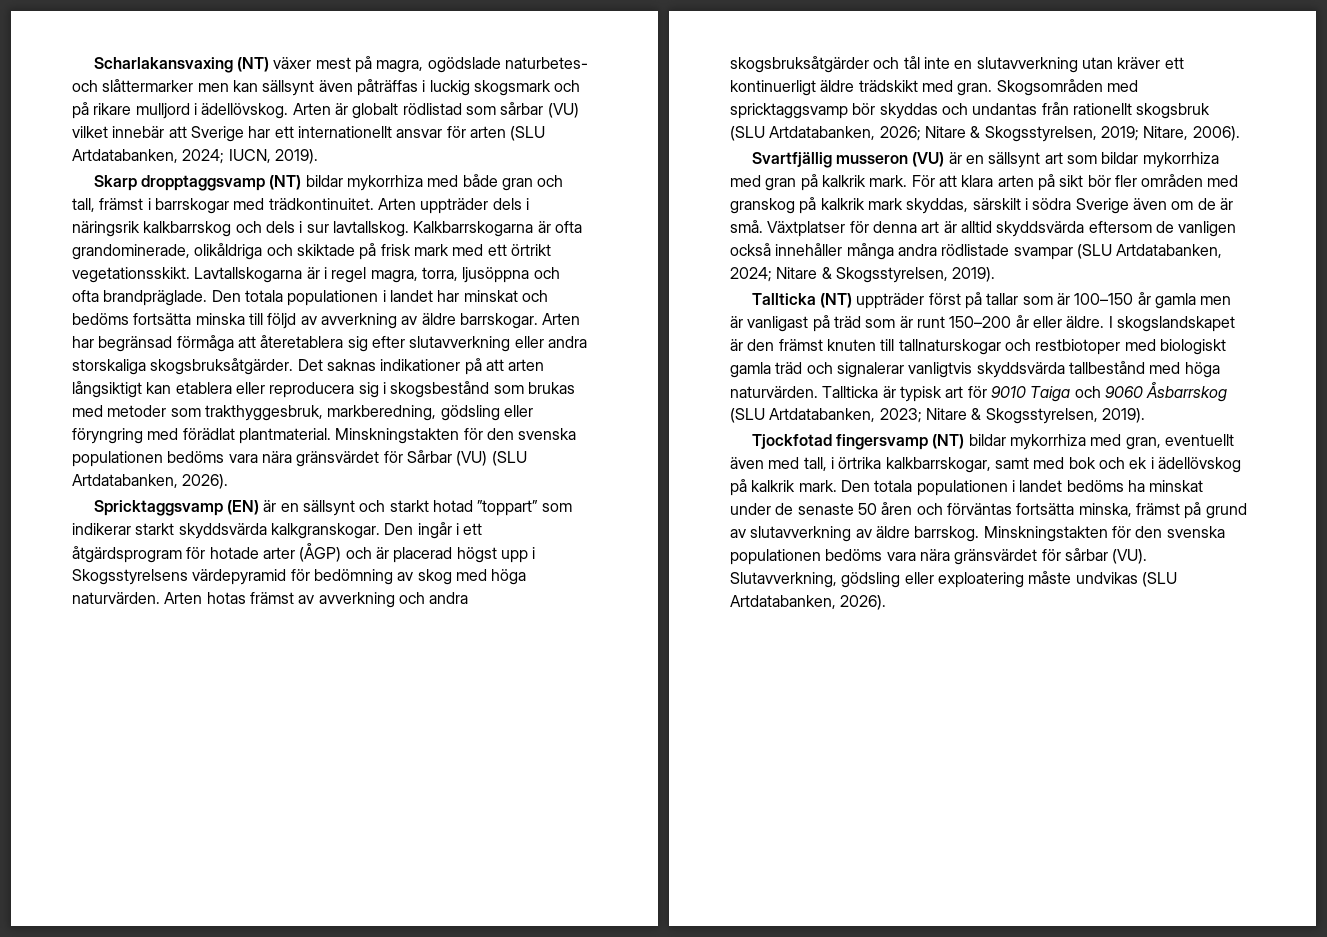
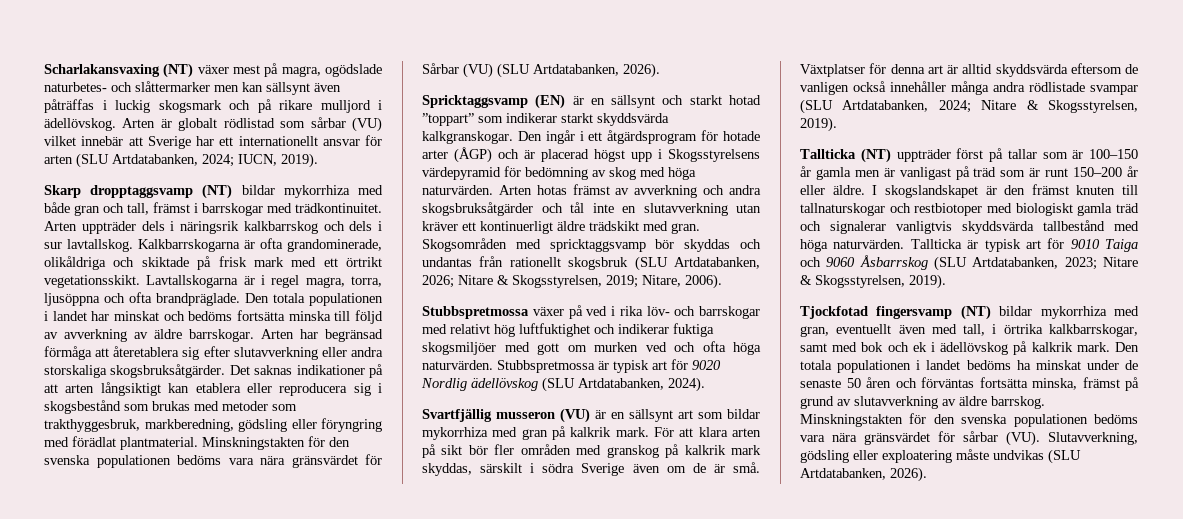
(1240, 133) none -> [422,305,760,319] [422,323,714,337] [422,341,761,355] [422,359,721,373] [421,377,705,392] // Stubbspretmossa växer på ved i rika löv- och barrskogar med relativt hög luftfuktighet och indikerar fuktiga skogsmiljöer med gott om murken ved och ofta höga naturvärden. Stubbspretmossa är typisk art för 9020 Nordlig ädellövskog (SLU Artdatabanken, 2024).

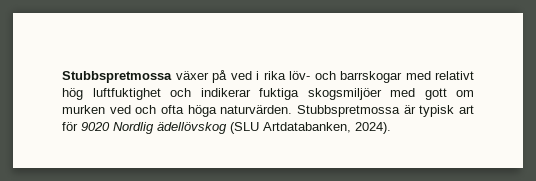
[44,63,382,78] [44,81,341,95] [44,99,382,113] [44,117,382,132] [44,135,382,149] [44,153,318,168] [44,184,383,199] [44,202,382,216] [44,221,382,234] [44,238,382,252] [44,256,382,270] [44,275,382,288] [44,292,383,306] [44,310,383,324] [44,329,383,342] [44,346,383,360] [44,364,383,378] [44,382,382,396] [44,400,297,414] [44,418,382,432] [44,436,350,450] [44,454,382,468] [422,63,660,78] [422,94,761,109] [422,113,669,126] [422,130,760,144] [422,147,760,163] [422,166,696,180] [422,184,761,198] [422,202,761,216] [422,221,700,234] [422,238,761,252] [422,256,760,271] [422,274,722,289] Scharlakansvaxing (NT) växer mest på magra, ogödslade naturbetes- och slåttermarker men kan sällsynt även påträffas i luckig skogsmark och på rikare mulljord i ädellövskog. Arten är globalt rödlistad som sårbar (VU) vilket innebär att Sverige har ett internationellt ansvar för arten (SLU Artdatabanken, 2024; IUCN, 2019). // Skarp dropptaggsvamp (NT) bildar mykorrhiza med både gran och tall, främst i barrskogar med trädkontinuitet. Arten uppträder dels i näringsrik kalkbarrskog och dels i sur lavtallskog. Kalkbarrskogarna är ofta grandominerade, olikåldriga och skiktade på frisk mark med ett örtrikt vegetationsskikt. Lavtallskogarna är i regel magra, torra, ljusöppna och ofta brandpräglade. Den totala populationen i landet har minskat och bedöms fortsätta minska till följd av avverkning av äldre barrskogar. Arten har begränsad förmåga att återetablera sig efter slutavverkning eller andra storskaliga skogsbruksåtgärder. Det saknas indikationer på att arten långsiktigt kan etablera eller reproducera sig i skogsbestånd som brukas med metoder som trakthyggesbruk, markberedning, gödsling eller föryngring med förädlat plantmaterial. Minskningstakten för den svenska populationen bedöms vara nära gränsvärdet för Sårbar (VU) (SLU Artdatabanken, 2026). // Spricktaggsvamp (EN) är en sällsynt och starkt hotad ”toppart” som indikerar starkt skyddsvärda kalkgranskogar. Den ingår i ett åtgärdsprogram för hotade arter (ÅGP) och är placerad högst upp i Skogsstyrelsens värdepyramid för bedömning av skog med höga naturvärden. Arten hotas främst av avverkning och andra skogsbruksåtgärder och tål inte en slutavverkning utan kräver ett kontinuerligt äldre trädskikt med gran. Skogsområden med spricktaggsvamp bör skyddas och undantas från rationellt skogsbruk (SLU Artdatabanken, 2026; Nitare & Skogsstyrelsen, 2019; Nitare, 2006). // -> (62, 77) none
[422,408,760,423] [422,426,761,440] [422,444,761,458] [422,462,760,476] [800,63,1138,77] [800,81,1138,95] [800,99,1138,114] [800,117,837,132] [800,148,1138,163] [800,166,1138,180] [800,184,1138,198] [800,203,1139,216] [800,220,1139,234] [800,238,1138,252] [800,255,1138,271] [800,274,946,289] [800,305,1139,320] [800,324,1138,337] [800,341,1139,355] [800,360,1138,373] [800,377,1139,391] [800,396,1045,409] [800,413,1138,427] [800,431,1138,446] [800,449,1081,464] [800,467,927,482] // Svartfjällig musseron (VU) är en sällsynt art som bildar mykorrhiza med gran på kalkrik mark. För att klara arten på sikt bör fler områden med granskog på kalkrik mark skyddas, särskilt i södra Sverige även om de är små. Växtplatser för denna art är alltid skyddsvärda eftersom de vanligen också innehåller många andra rödlistade svampar (SLU Artdatabanken, 2024; Nitare & Skogsstyrelsen, 2019). // Tallticka (NT) uppträder först på tallar som är 100–150 år gamla men är vanligast på träd som är runt 150–200 år eller äldre. I skogslandskapet är den främst knuten till tallnaturskogar och restbiotoper med biologiskt gamla träd och signalerar vanligtvis skyddsvärda tallbestånd med höga naturvärden. Tallticka är typisk art för 9010 Taiga och 9060 Åsbarrskog (SLU Artdatabanken, 2023; Nitare & Skogsstyrelsen, 2019). // Tjockfotad fingersvamp (NT) bildar mykorrhiza med gran, eventuellt även med tall, i örtrika kalkbarrskogar, samt med bok och ek i ädellövskog på kalkrik mark. Den totala populationen i landet bedöms ha minskat under de senaste 50 åren och förväntas fortsätta minska, främst på grund av slutavverkning av äldre barrskog. Minskningstakten för den svenska populationen bedöms vara nära gränsvärdet för sårbar (VU). Slutavverkning, gödsling eller exploatering måste undvikas (SLU Artdatabanken, 2026). -> (391, 128) none

